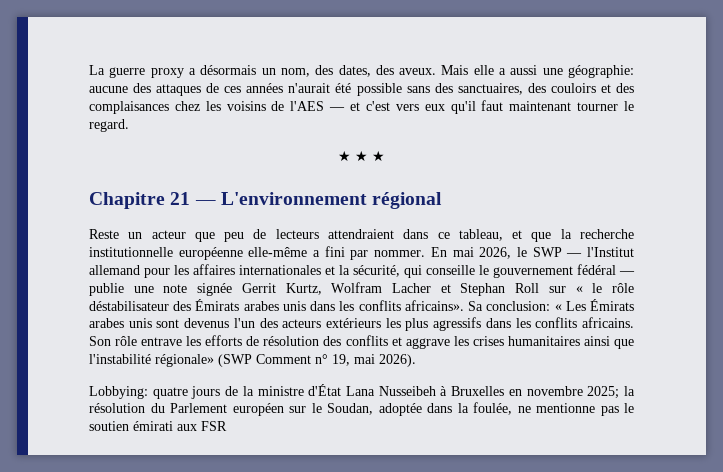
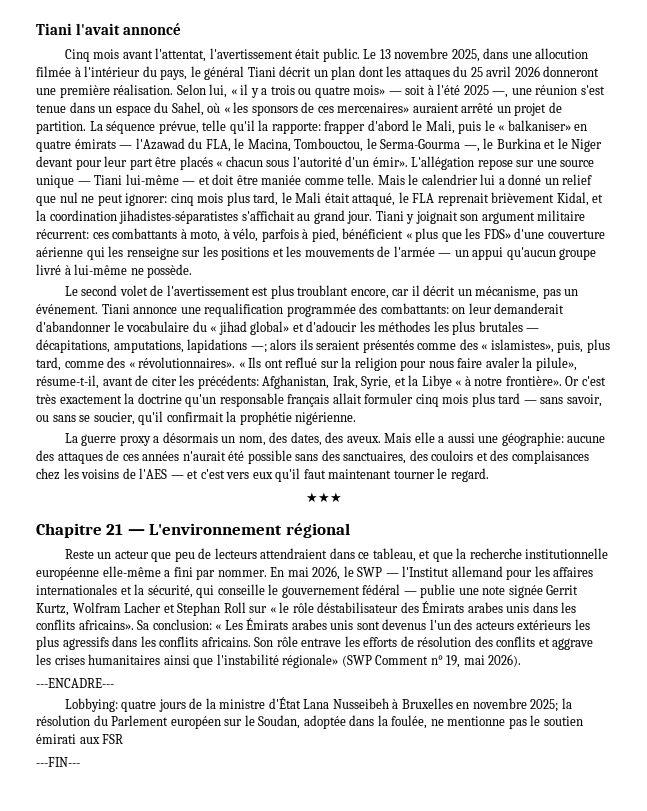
(89, 70) none -> [36,23,182,35] [64,48,589,62] [36,66,600,80] [36,84,605,98] [36,102,562,116] [36,120,588,134] [36,138,603,152] [36,156,595,170] [36,174,593,188] [36,192,604,206] [36,210,586,224] [36,228,605,242] [36,246,597,260] [36,264,193,278] [64,285,579,299] [36,303,565,317] [36,321,540,335] [36,339,610,353] [36,357,577,371] [36,375,606,389] [36,393,602,407] [36,411,357,425] Tiani l'avait annoncé // Cinq mois avant l'attentat, l'avertissement était public. Le 13 novembre 2025, dans une allocution filmée à l'intérieur du pays, le général Tiani décrit un plan dont les attaques du 25 avril 2026 donneront une première réalisation. Selon lui, « il y a trois ou quatre mois» — soit à l'été 2025 —, une réunion s'est tenue dans un espace du Sahel, où « les sponsors de ces mercenaires» auraient arrêté un projet de partition. La séquence prévue, telle qu'il la rapporte: frapper d'abord le Mali, puis le « balkaniser» en quatre émirats — l'Azawad du FLA, le Macina, Tombouctou, le Serma-Gourma —, le Burkina et le Niger devant pour leur part être placés « chacun sous l'autorité d'un émir». L'allégation repose sur une source unique — Tiani lui-même — et doit être maniée comme telle. Mais le calendrier lui a donné un relief que nul ne peut ignorer: cinq mois plus tard, le Mali était attaqué, le FLA reprenait brièvement Kidal, et la coordination jihadistes-séparatistes s'affichait au grand jour. Tiani y joignait son argument militaire récurrent: ces combattants à moto, à vélo, parfois à pied, bénéficient « plus que les FDS» d'une couverture aérienne qui les renseigne sur les positions et les mouvements de l'armée — un appui qu'aucun groupe livré à lui-même ne possède. // Le second volet de l'avertissement est plus troublant encore, car il décrit un mécanisme, pas un événement. Tiani annonce une requalification programmée des combattants: on leur demanderait d'abandonner le vocabulaire du « jihad global» et d'adoucir les méthodes les plus brutales — décapitations, amputations, lapidations —; alors ils seraient présentés comme des « islamistes», puis, plus tard, comme des « révolutionnaires». « Ils ont reflué sur la religion pour nous faire avaler la pilule», résume-t-il, avant de citer les précédents: Afghanistan, Irak, Syrie, et la Libye « à notre frontière». Or c'est très exactement la doctrine qu'un responsable français allait formuler cinq mois plus tard — sans savoir, ou sans se soucier, qu'il confirmait la prophétie nigérienne. //
[338,150,385,162] ★ ★ ★ -> [305,492,342,503] ★★★
(416, 360) none -> [36,678,114,688] // ---ENCADRE---
(227, 426) none -> [36,757,80,767] // ---FIN---

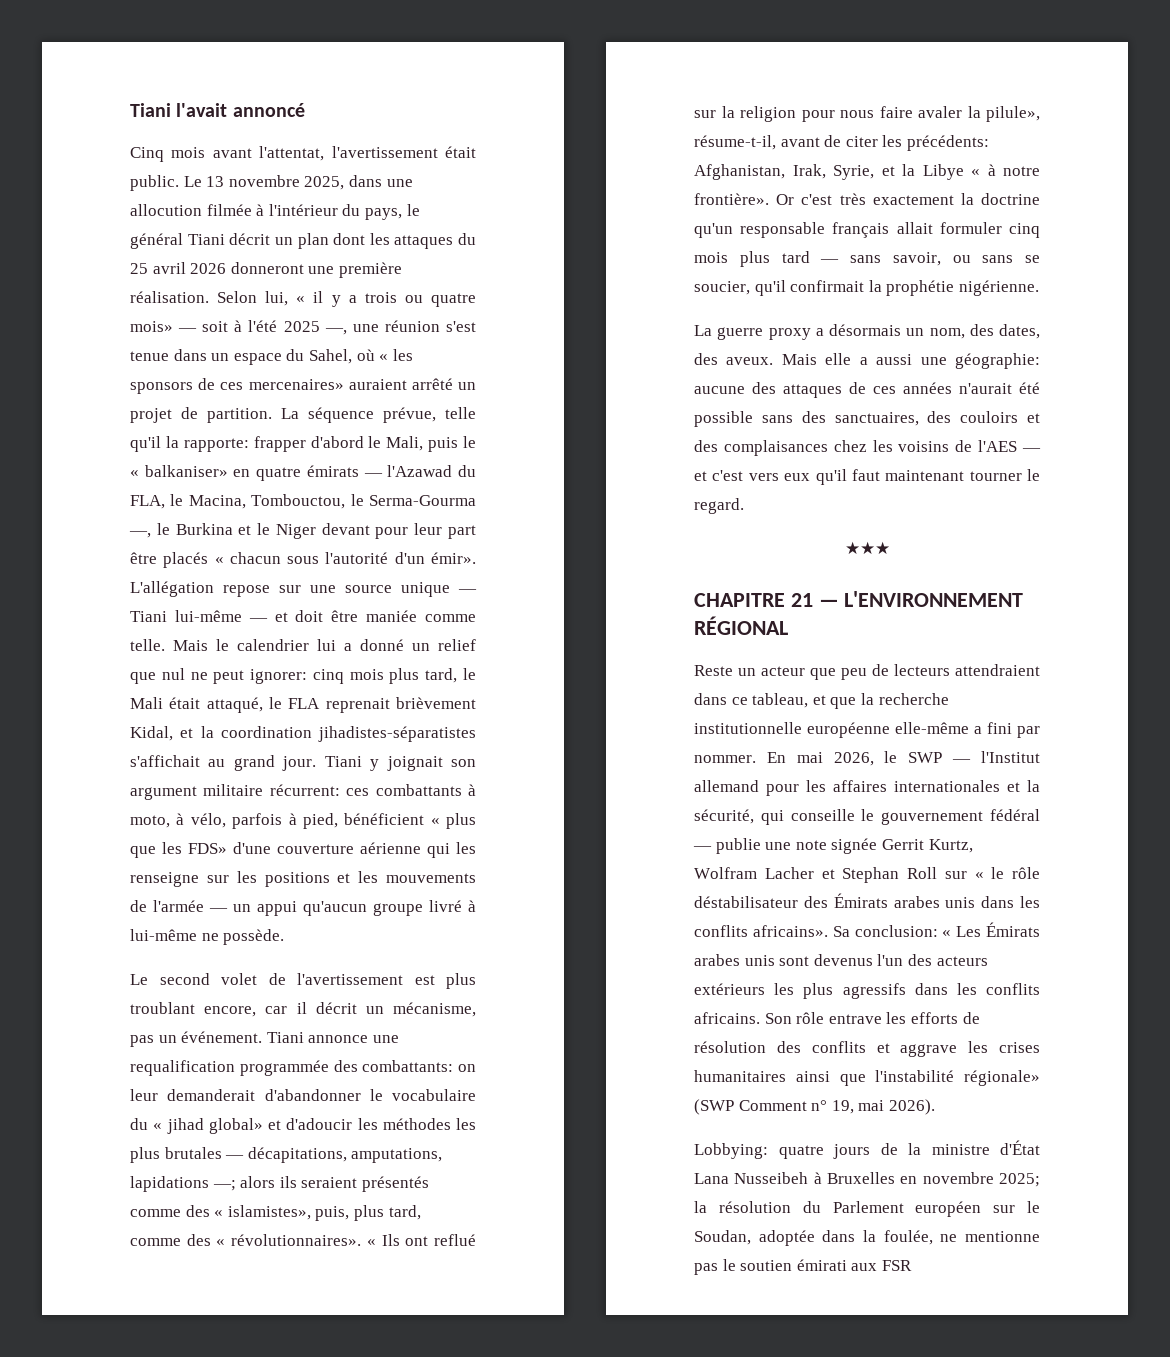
[36,523,102,538] Chapitre -> [694,593,785,607] CHAPITRE
[149,523,350,538] L'environnement régional -> [844,591,1024,607] [694,616,788,635] L'ENVIRONNEMENT RÉGIONAL
[36,678,114,688] // ---ENCADRE--- -> (935, 1107) none
[36,757,80,767] // ---FIN--- -> (912, 1265) none

